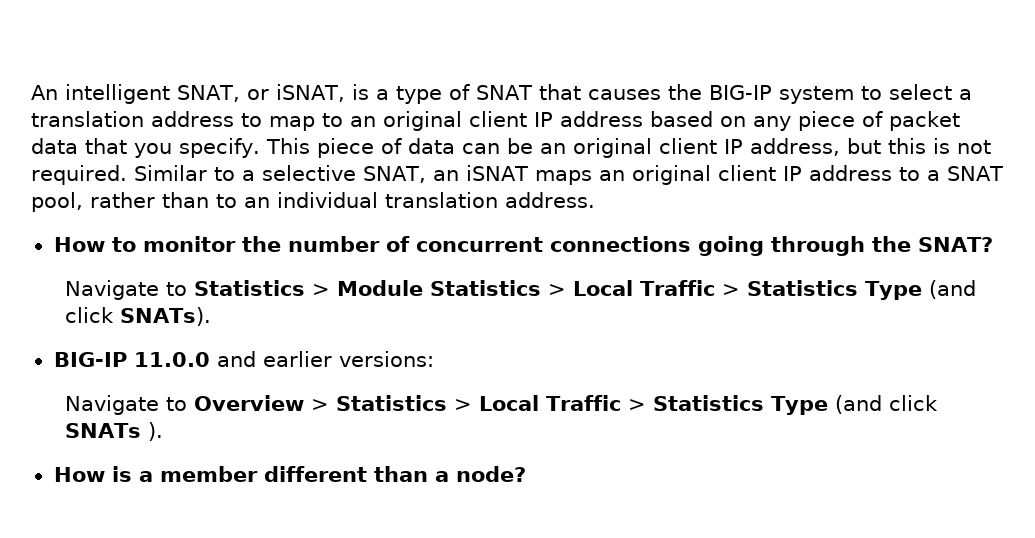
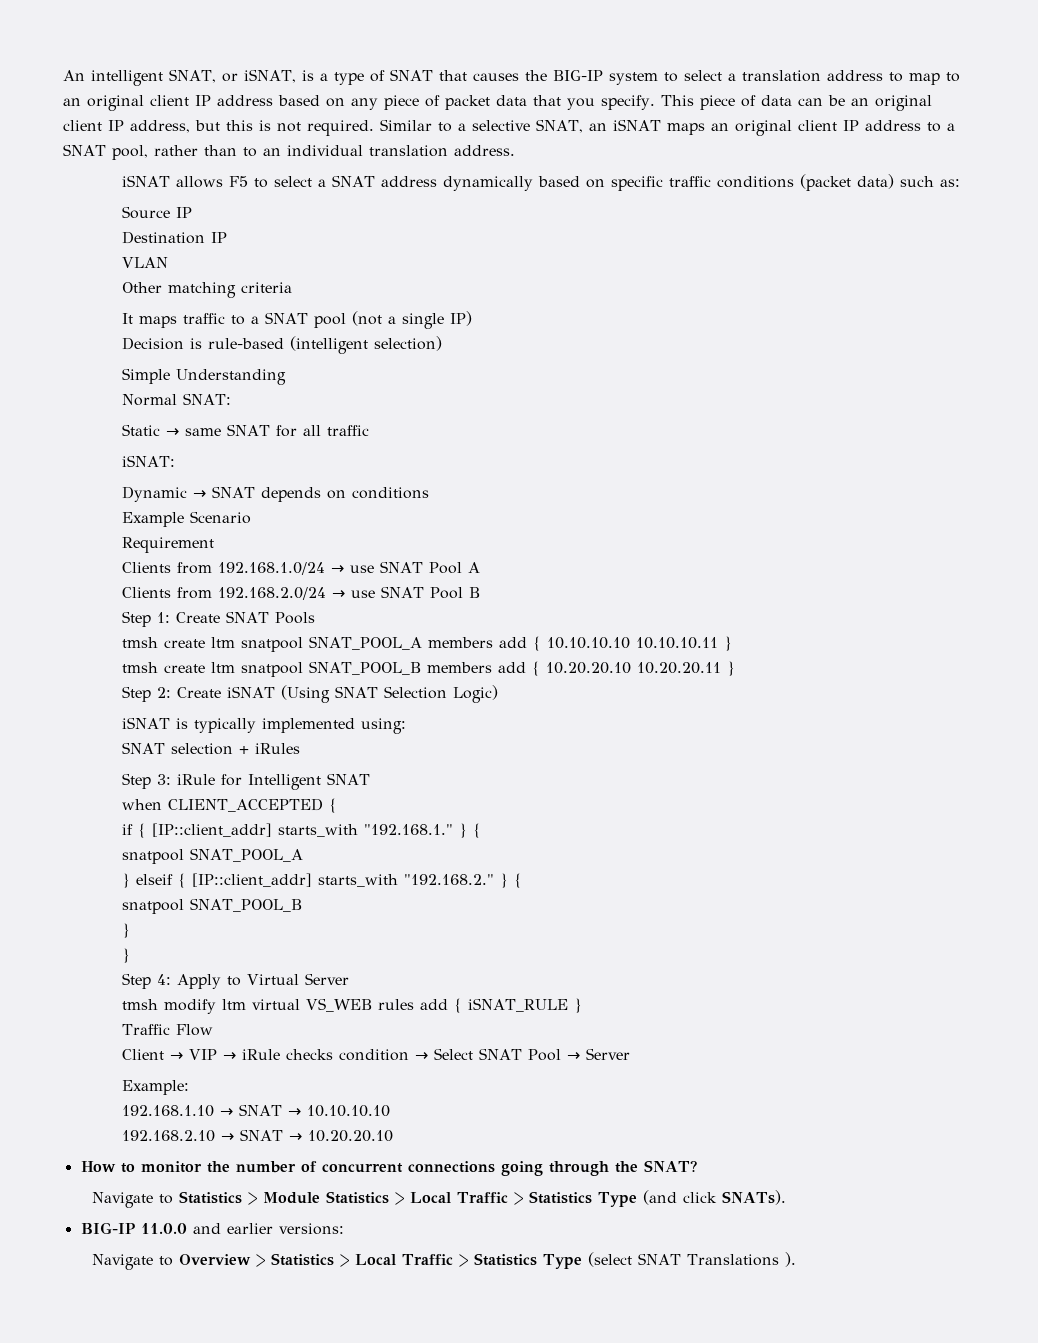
(595, 200) none -> [121,174,960,191] [121,206,192,219] [121,231,227,244] [121,257,168,268] [121,282,292,298] [121,311,472,329] [121,336,442,354] [121,368,286,385] [121,393,231,406] [121,424,369,437] [121,455,175,467] [121,486,429,502] [121,511,251,527] [121,537,214,553] [121,561,480,575] [121,586,480,600] [121,611,315,627] [121,636,732,652] [121,661,735,677] [121,685,498,703] [121,717,406,734] [121,742,300,755] [121,773,370,790] [121,798,337,813] [121,823,481,838] [121,848,303,864] [121,873,522,888] [121,898,302,914] [121,923,130,938] [121,948,130,963] [121,973,349,989] [121,998,582,1014] [121,1024,213,1036] [121,1048,630,1061] [121,1080,189,1095] [121,1104,390,1117] [121,1129,393,1142] // iSNAT allows F5 to select a SNAT address dynamically based on specific traffic conditions (packet data) such as: // Source IP // Destination IP // VLAN // Other matching criteria // It maps traffic to a SNAT pool (not a single IP) // Decision is rule-based (intelligent selection) // Simple Understanding // Normal SNAT: // Static → same SNAT for all traffic // iSNAT: // Dynamic → SNAT depends on conditions // Example Scenario // Requirement // Clients from 192.168.1.0/24 → use SNAT Pool A // Clients from 192.168.2.0/24 → use SNAT Pool B // Step 1: Create SNAT Pools // tmsh create ltm snatpool SNAT_POOL_A members add { 10.10.10.10 10.10.10.11 } // tmsh create ltm snatpool SNAT_POOL_B members add { 10.20.20.10 10.20.20.11 } // Step 2: Create iSNAT (Using SNAT Selection Logic) // iSNAT is typically implemented using: // SNAT selection + iRules // Step 3: iRule for Intelligent SNAT // when CLIENT_ACCEPTED { // if { [IP::client_addr] starts_with "192.168.1." } { // snatpool SNAT_POOL_A // } elseif { [IP::client_addr] starts_with "192.168.2." } { // snatpool SNAT_POOL_B // } // } // Step 4: Apply to Virtual Server // tmsh modify ltm virtual VS_WEB rules add { iSNAT_RULE } // Traffic Flow // Client → VIP → iRule checks condition → Select SNAT Pool → Server // Example: // 192.168.1.10 → SNAT → 10.10.10.10 // 192.168.2.10 → SNAT → 10.20.20.10
[834,395,938,414] [64,422,163,441] [53,466,526,482] (and click SNATs ). // How is a member different than a node? -> [588,1252,797,1267] (select SNAT Translations ).

